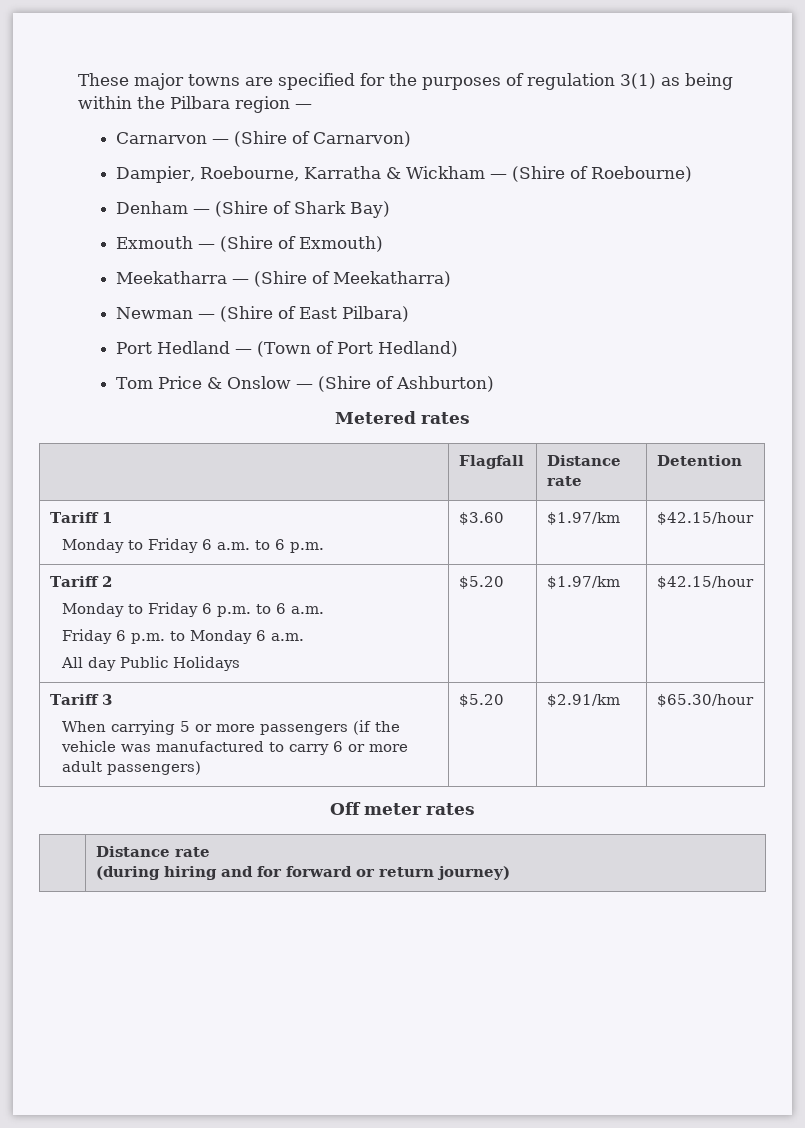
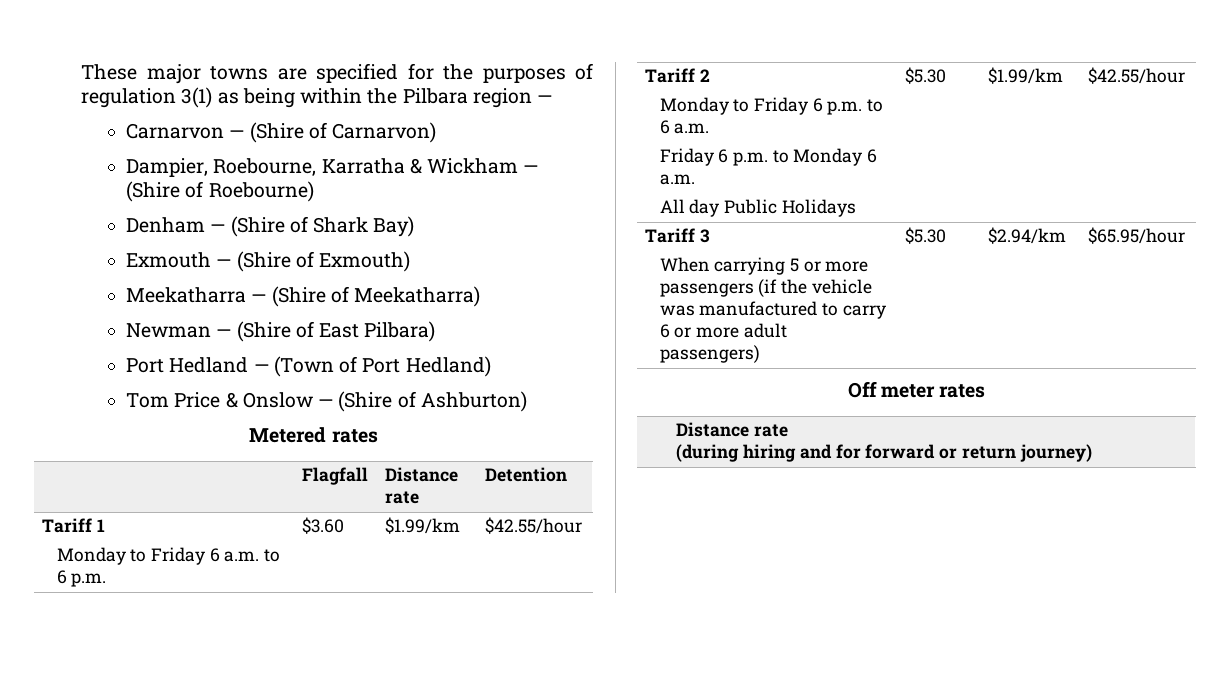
[546,512,620,525] [656,512,754,525] $1.97/km | $42.15/hour -> [385,517,461,534] [485,517,583,534] $1.99/km | $42.55/hour
[458,576,504,589] [546,576,620,589] [656,576,754,589] $5.20 | $1.97/km | $42.15/hour -> [905,67,947,84] [988,67,1064,84] [1088,67,1186,84] $5.30 | $1.99/km | $42.55/hour
[458,694,504,707] [546,694,620,707] [656,694,754,707] $5.20 | $2.91/km | $65.30/hour -> [905,227,947,244] [988,227,1067,244] [1088,227,1186,244] $5.30 | $2.94/km | $65.95/hour

